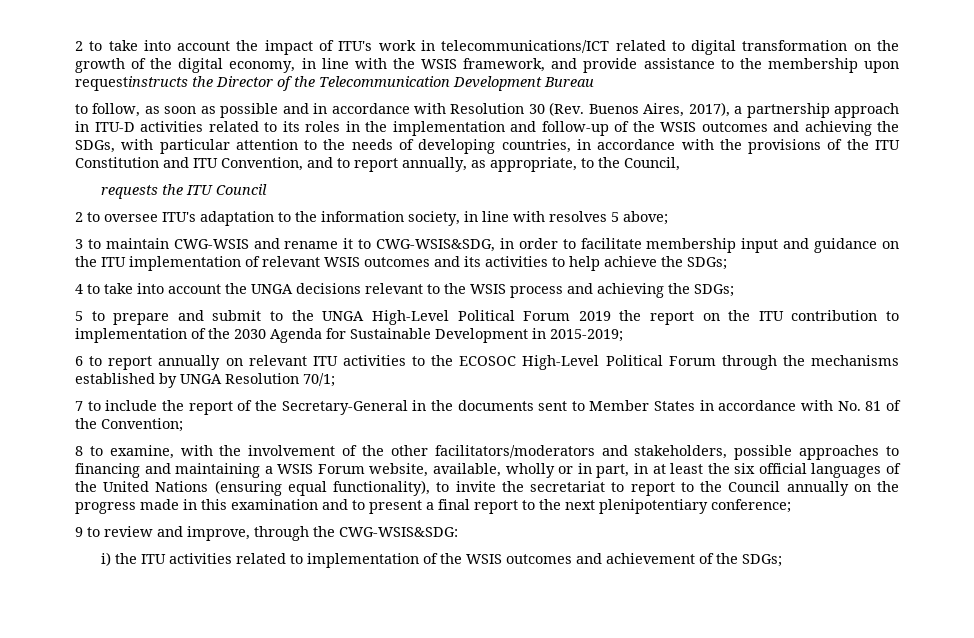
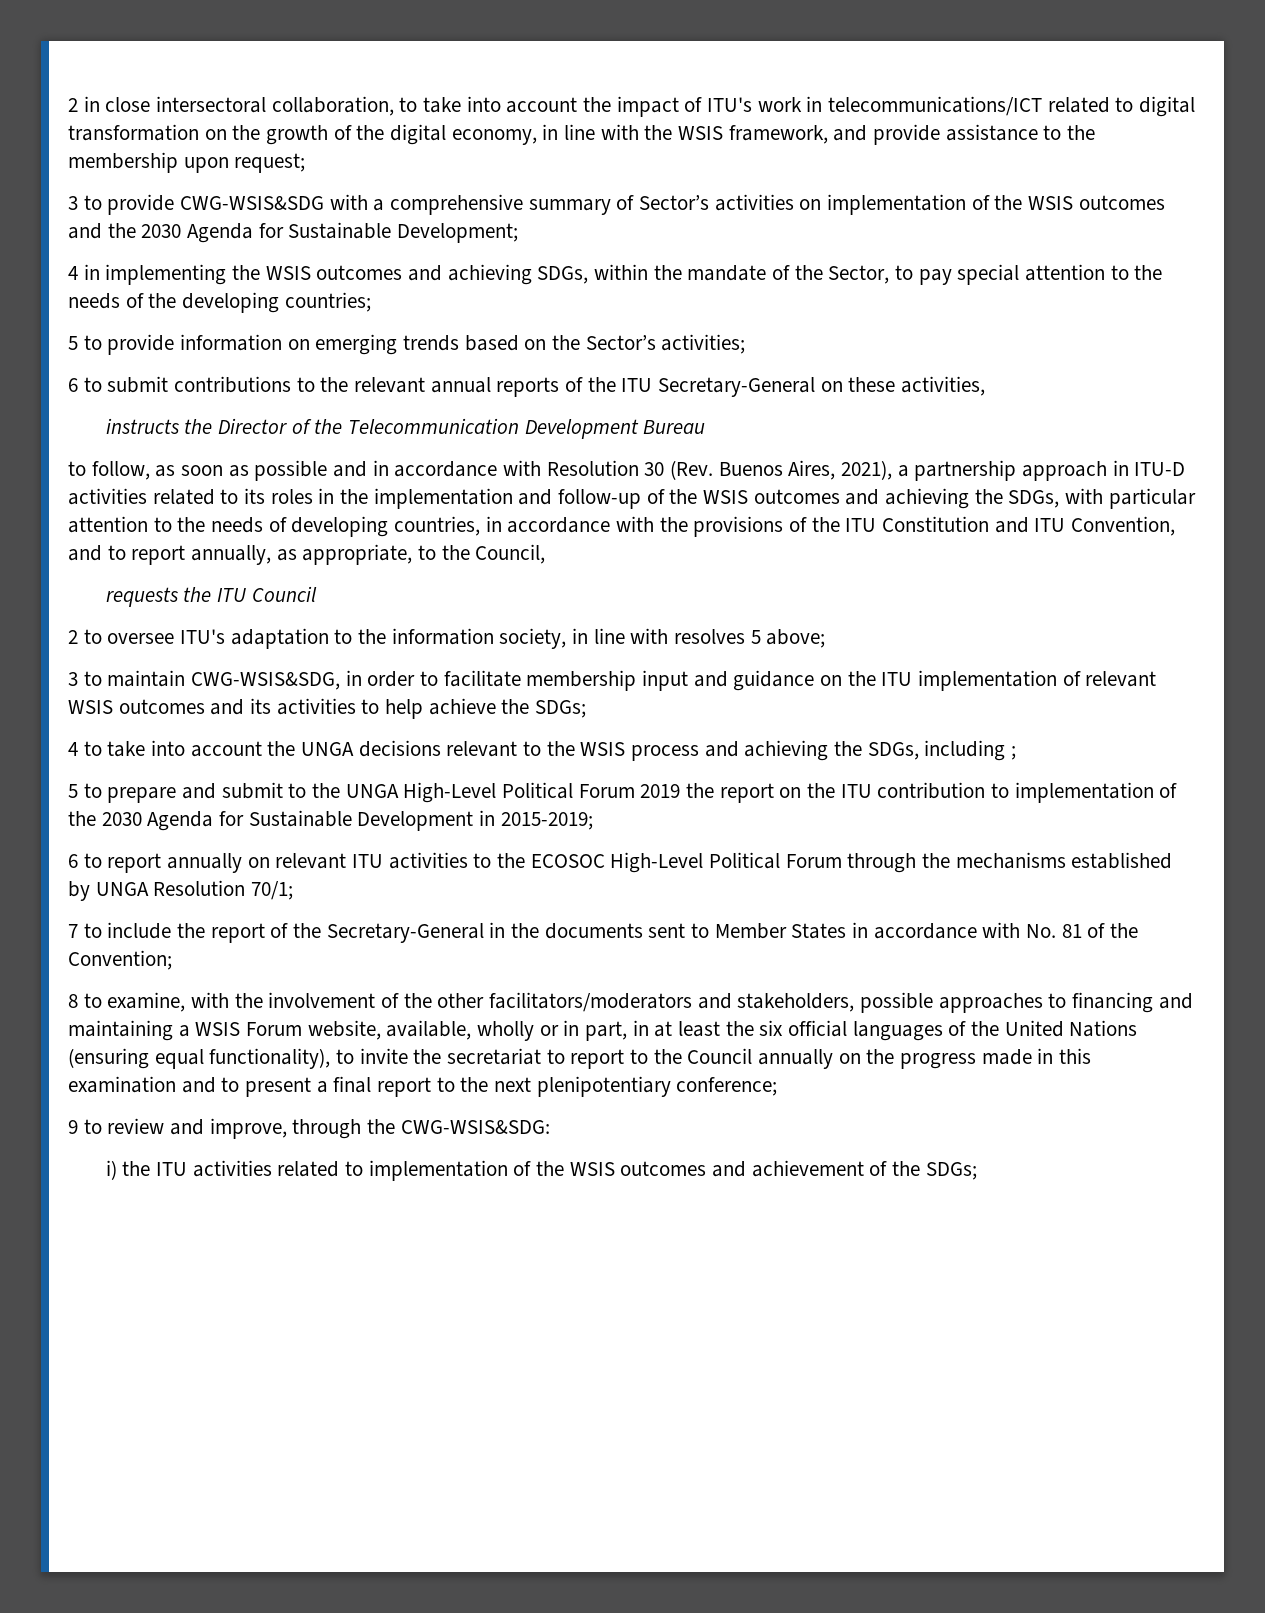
[75,41,83,51] 2 -> [68,96,394,116] 2 in close intersectoral collaboration,
[75,76,188,91] requestinstructs -> [234,153,306,173] [68,194,1165,215] [68,222,519,243] [68,264,1163,285] [68,292,371,313] [68,334,746,355] [68,376,986,397] [105,418,179,434] request; // 3 to provide CWG-WSIS&SDG with a comprehensive summary of Sector’s activities on implementation of the WSIS outcomes and the 2030 Agenda for Sustainable Development; // 4 in implementing the WSIS outcomes and achieving SDGs, within the mandate of the Sector, to pay special attention to the needs of the developing countries; // 5 to provide information on emerging trends based on the Sector’s activities; // 6 to submit contributions to the relevant annual reports of the ITU Secretary-General on these activities, // instructs
[688,102,730,117] 2017), -> [841,460,893,480] 2021),
[173,238,372,249] CWG-WSIS and rename it to -> (186, 678) none
[694,284,734,297] SDGs; -> [867,740,1017,761] SDGs, including ;

